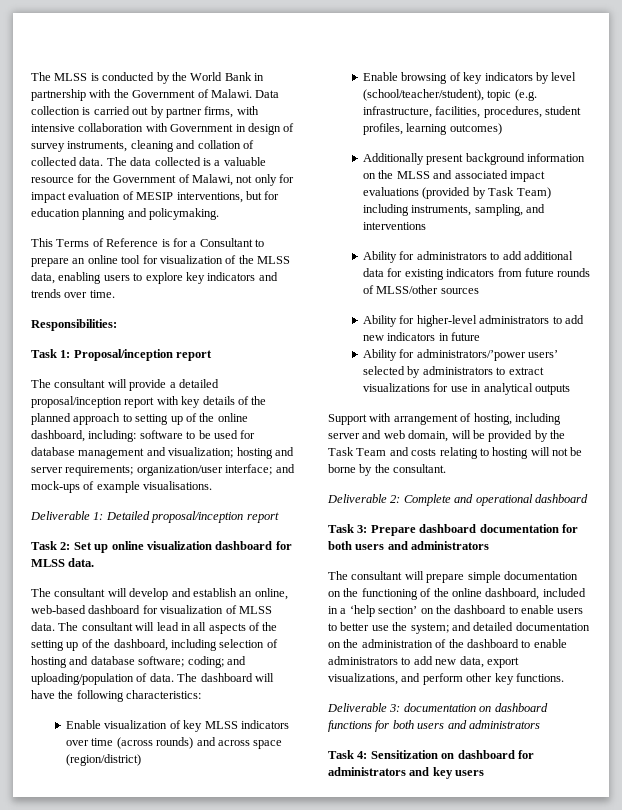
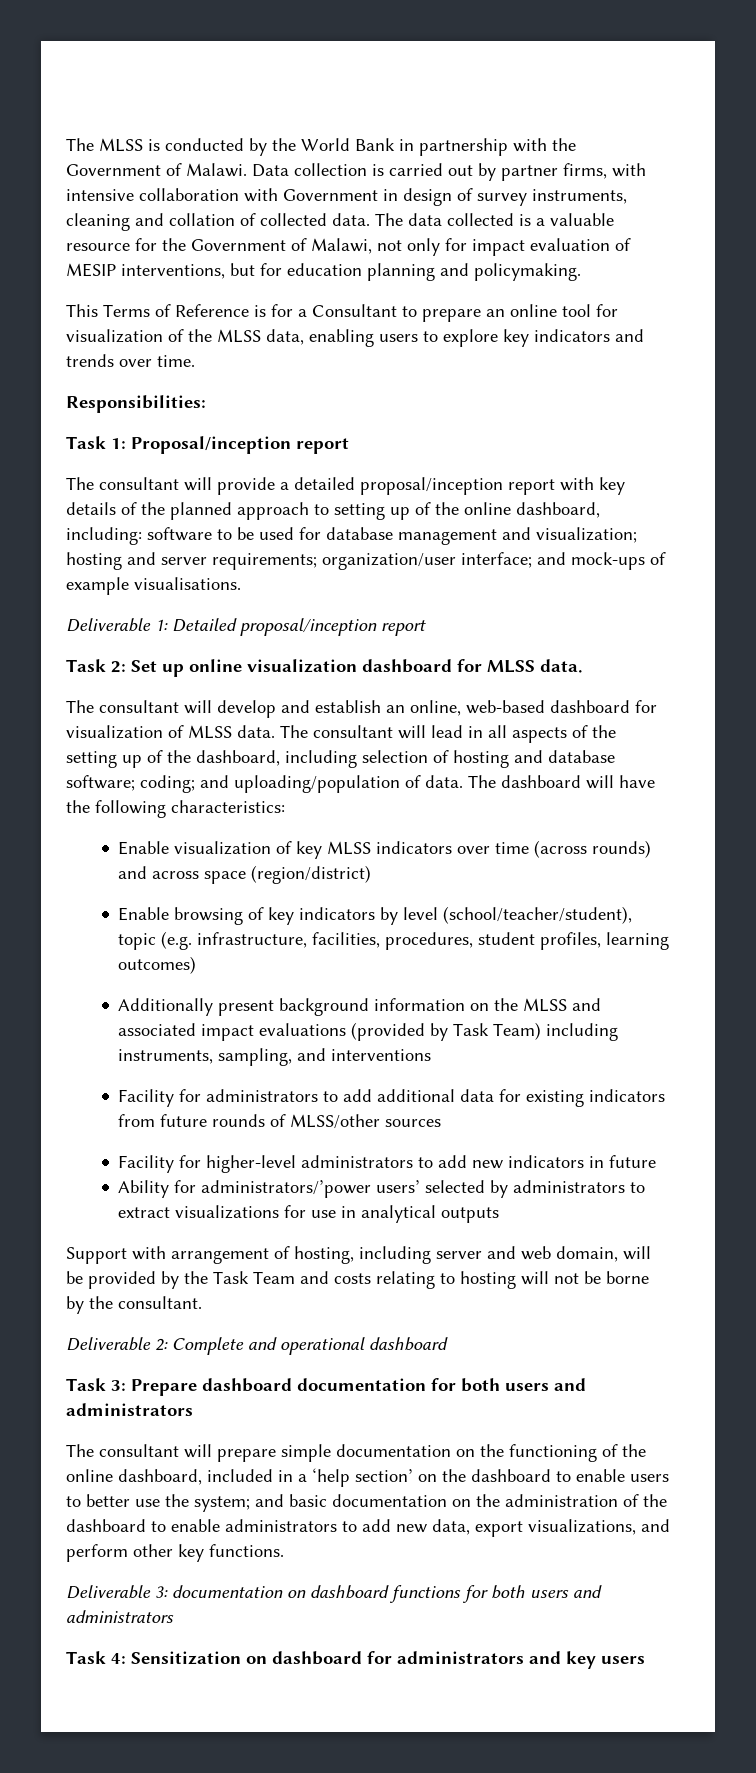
[363,251,398,263] Ability -> [118,1089,175,1107] Facility
[363,315,398,327] Ability -> [118,1155,175,1173] Facility
[473,622,514,631] detailed -> [289,1494,327,1507] basic

